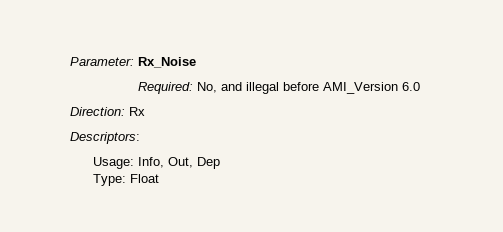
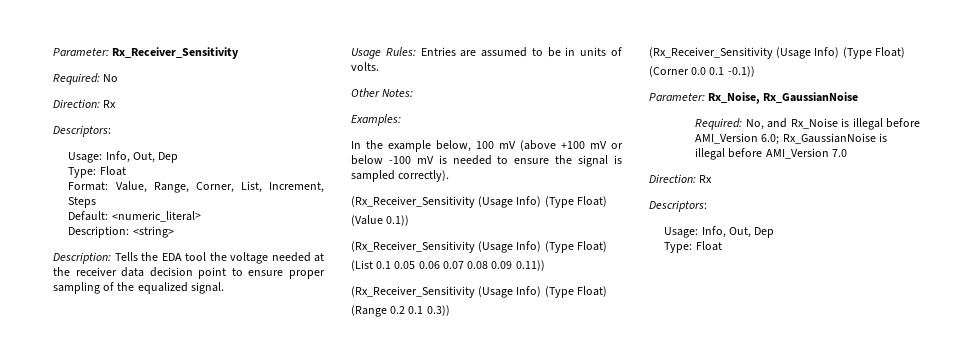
[70,57,196,68] [137,82,420,94] [70,107,145,116] [70,132,140,144] [92,157,220,169] [92,174,159,186] Parameter: Rx_Noise // Required: No, and illegal before AMI_Version 6.0 // Direction: Rx // Descriptors: // Usage: Info, Out, Dep // Type: Float -> [53,47,240,59] [53,73,119,85] [53,99,117,108] [53,125,111,137] [68,151,179,163] [68,166,126,178] [68,181,324,193] [68,197,97,208] [68,211,201,222] [68,226,174,238] [53,252,324,264] [53,267,326,279] [53,282,224,294] [351,47,622,59] [351,62,379,71] [351,88,414,97] [351,114,401,126] [351,140,623,152] [351,155,622,167] [351,170,450,182] [351,196,607,208] [351,215,410,226] [351,241,607,253] [351,260,545,271] [351,286,607,298] [351,305,450,317] [649,47,905,59] [649,66,755,77] [649,92,859,104] [695,118,920,130] [695,133,887,145] [695,148,847,160] [649,174,713,183] [649,200,707,212] [664,226,775,238] [664,241,722,253] Parameter: Rx_Receiver_Sensitivity // Required: No // Direction: Rx // Descriptors: // Usage: Info, Out, Dep // Type: Float // Format: Value, Range, Corner, List, Increment, Steps // Default: <numeric_literal> // Description: <string> // Description: Tells the EDA tool the voltage needed at the receiver data decision point to ensure proper sampling of the equalized signal. // Usage Rules: Entries are assumed to be in units of volts. // Other Notes: // Examples: // In the example below, 100 mV (above +100 mV or below -100 mV is needed to ensure the signal is sampled correctly). // (Rx_Receiver_Sensitivity (Usage Info) (Type Float) // (Value 0.1)) // (Rx_Receiver_Sensitivity (Usage Info) (Type Float) // (List 0.1 0.05 0.06 0.07 0.08 0.09 0.11)) // (Rx_Receiver_Sensitivity (Usage Info) (Type Float) // (Range 0.2 0.1 0.3)) // (Rx_Receiver_Sensitivity (Usage Info) (Type Float) // (Corner 0.0 0.1 -0.1)) // Parameter: Rx_Noise, Rx_GaussianNoise // Required: No, and Rx_Noise is illegal before AMI_Version 6.0; Rx_GaussianNoise is illegal before AMI_Version 7.0 // Direction: Rx // Descriptors: // Usage: Info, Out, Dep // Type: Float

